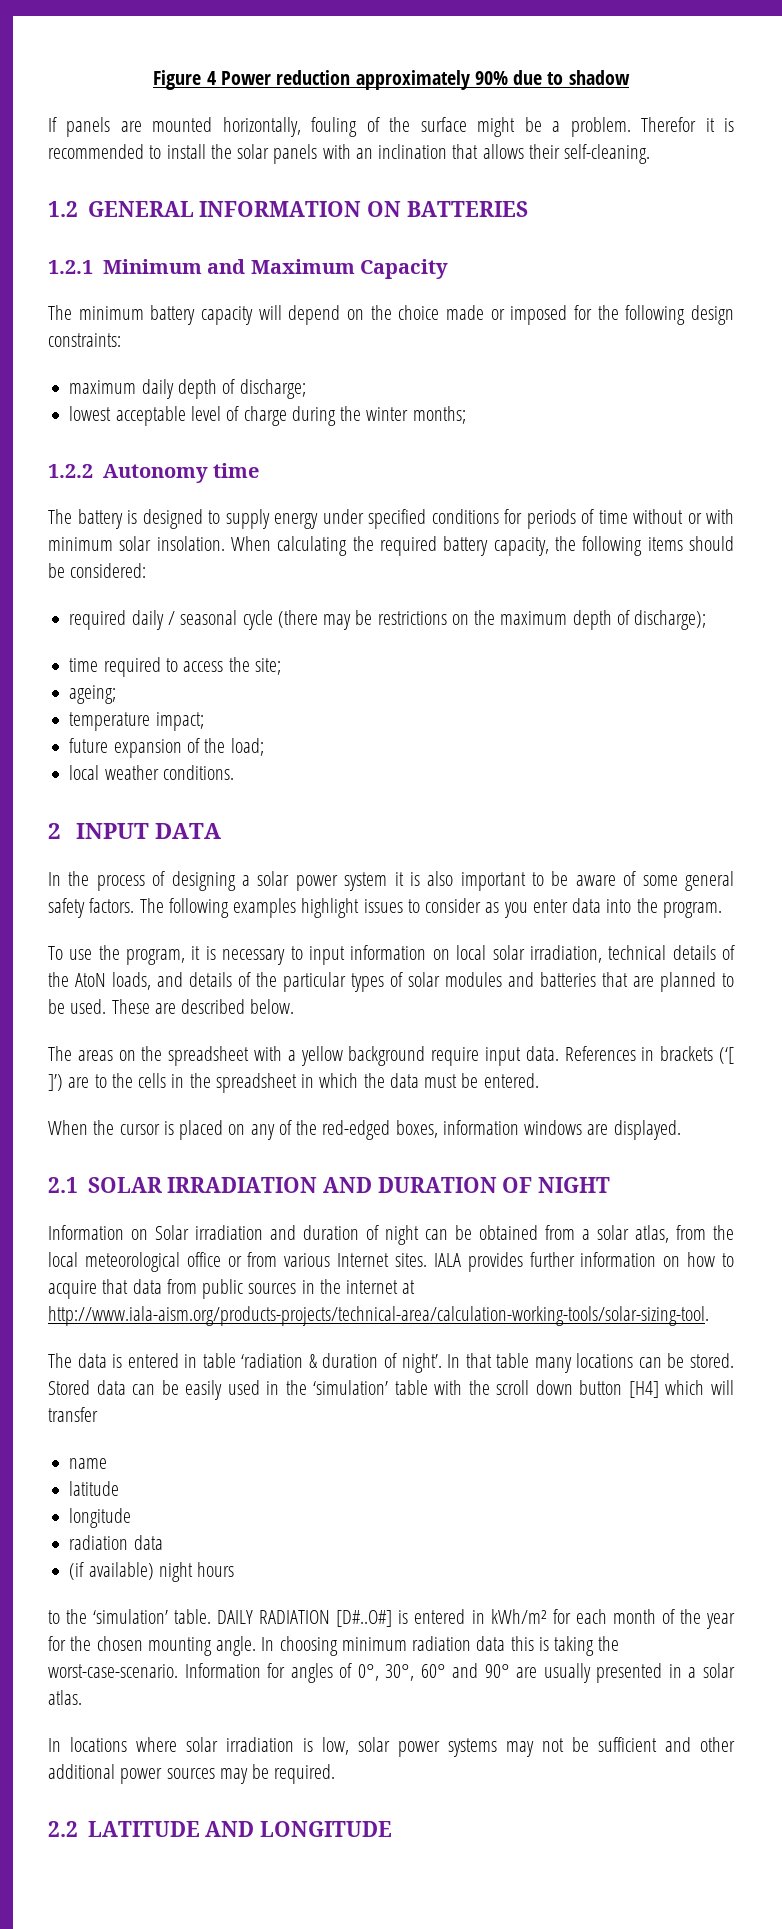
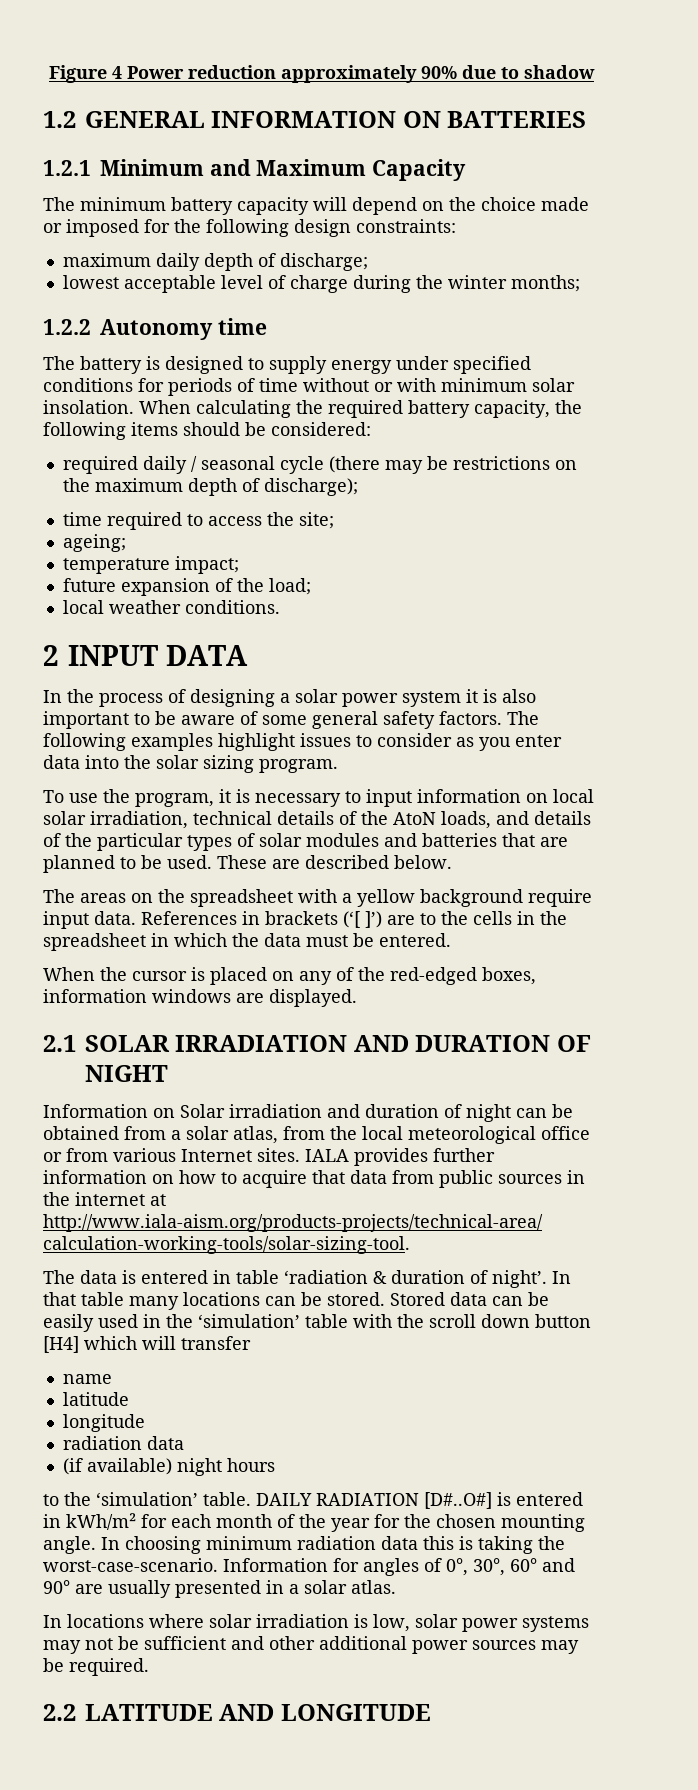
[48,117,735,137] [48,144,651,164] // If panels are mounted horizontally, fouling of the surface might be a problem. Therefor it is recommended to install the solar panels with an inclination that allows their self-cleaning. -> (595, 72) none
(658, 905) none -> [156,755,254,773] solar sizing

